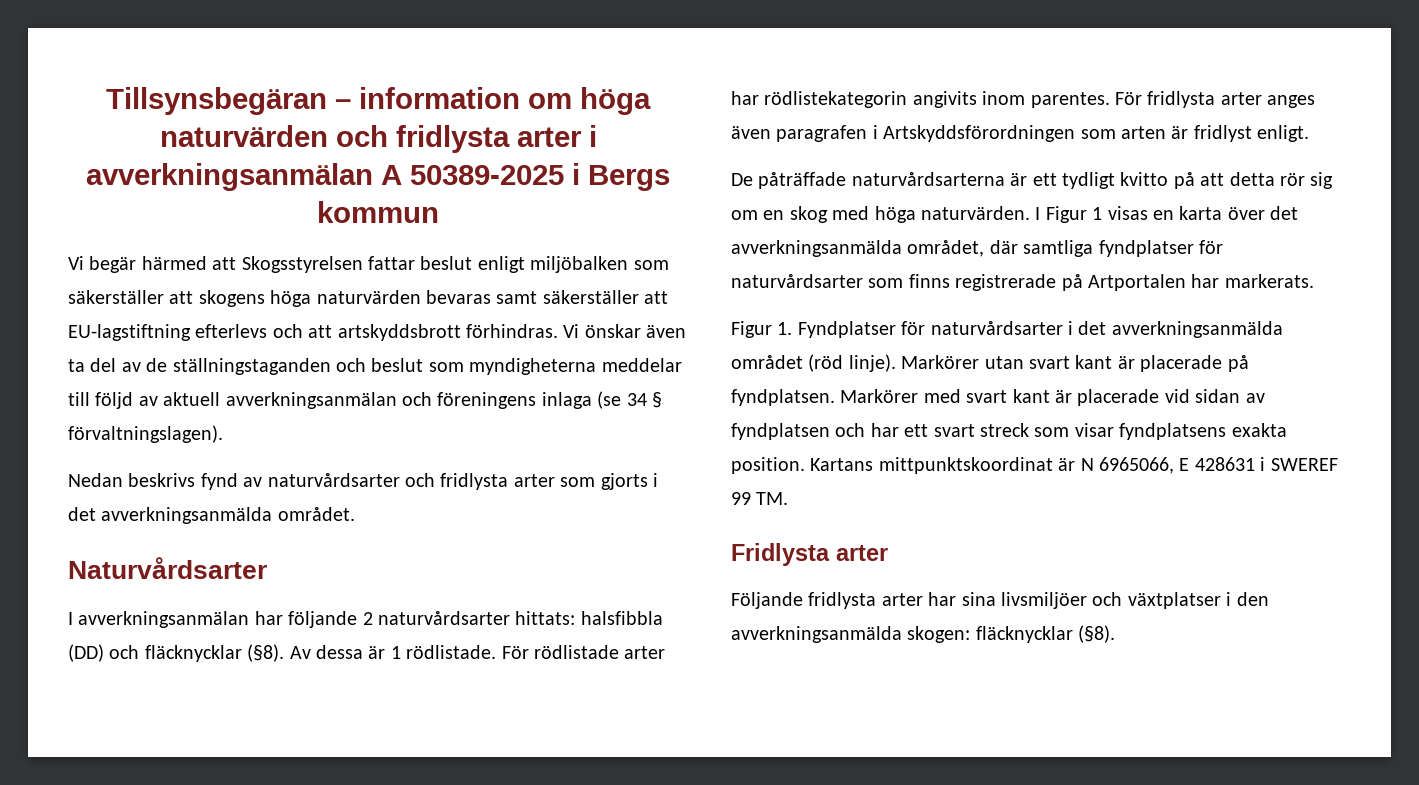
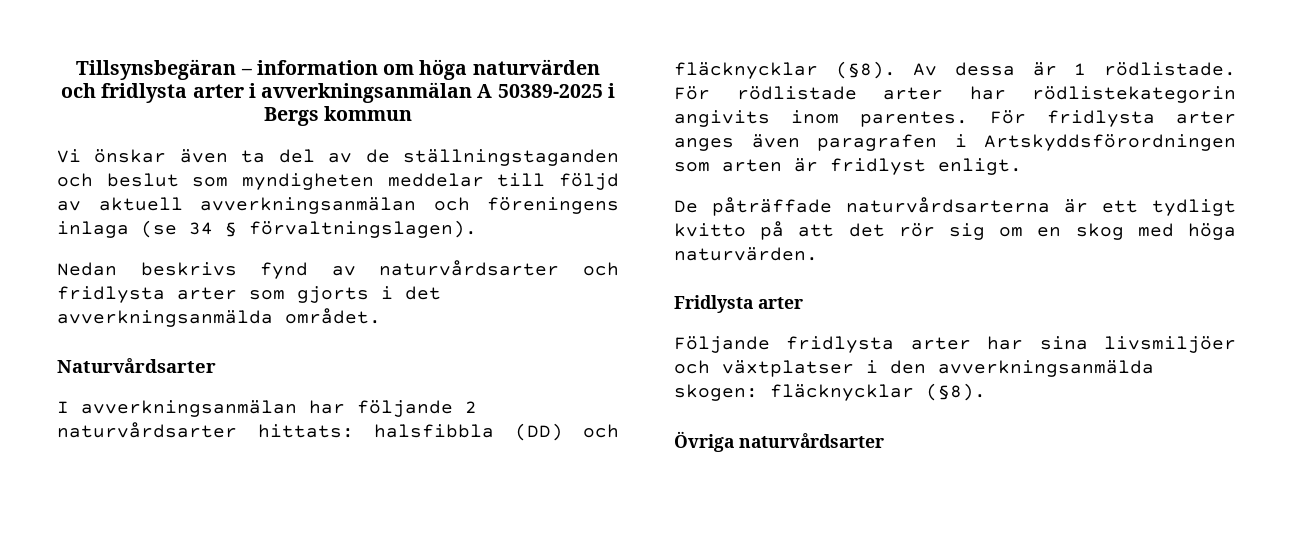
[89,256,669,273] [68,290,669,307] [68,324,580,341] begär härmed att Skogsstyrelsen fattar beslut enligt miljöbalken som säkerställer att skogens höga naturvärden bevaras samt säkerställer att EU-lagstiftning efterlevs och att artskyddsbrott förhindras. Vi -> (81, 156) none
[469,358,597,375] myndigheterna -> [241,173,374,190] myndigheten
[1229,172,1275,186] detta -> [848,223,885,237] det
[1035,206,1299,223] [731,240,1223,257] [731,274,1314,291] [731,321,1283,338] [731,354,1249,372] [731,389,1265,406] [731,423,1287,440] [731,457,1338,474] [731,492,789,505] I Figur 1 visas en karta över det avverkningsanmälda området, där samtliga fyndplatser för naturvårdsarter som finns registrerade på Artportalen har markerats. // Figur 1. Fyndplatser för naturvårdsarter i det avverkningsanmälda området (röd linje). Markörer utan svart kant är placerade på fyndplatsen. Markörer med svart kant är placerade vid sidan av fyndplatsen och har ett svart streck som visar fyndplatsens exakta position. Kartans mittpunktskoordinat är N 6965066, E 428631 i SWEREF 99 TM. -> (818, 254) none
(1116, 634) none -> [674,431,884,452] // Övriga naturvårdsarter

